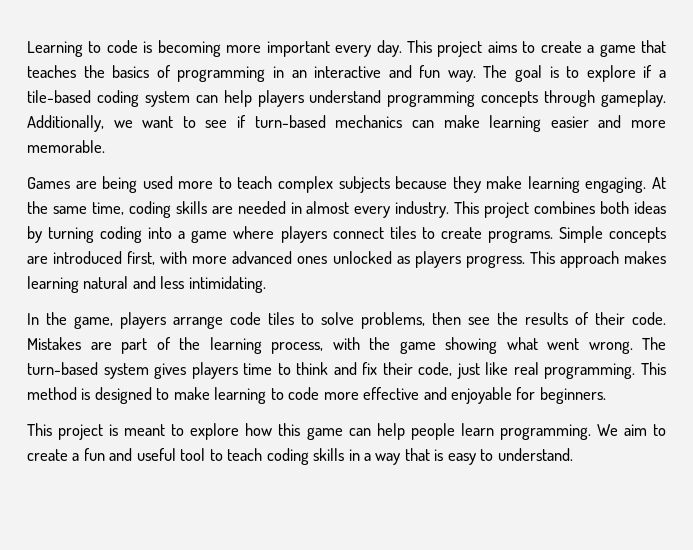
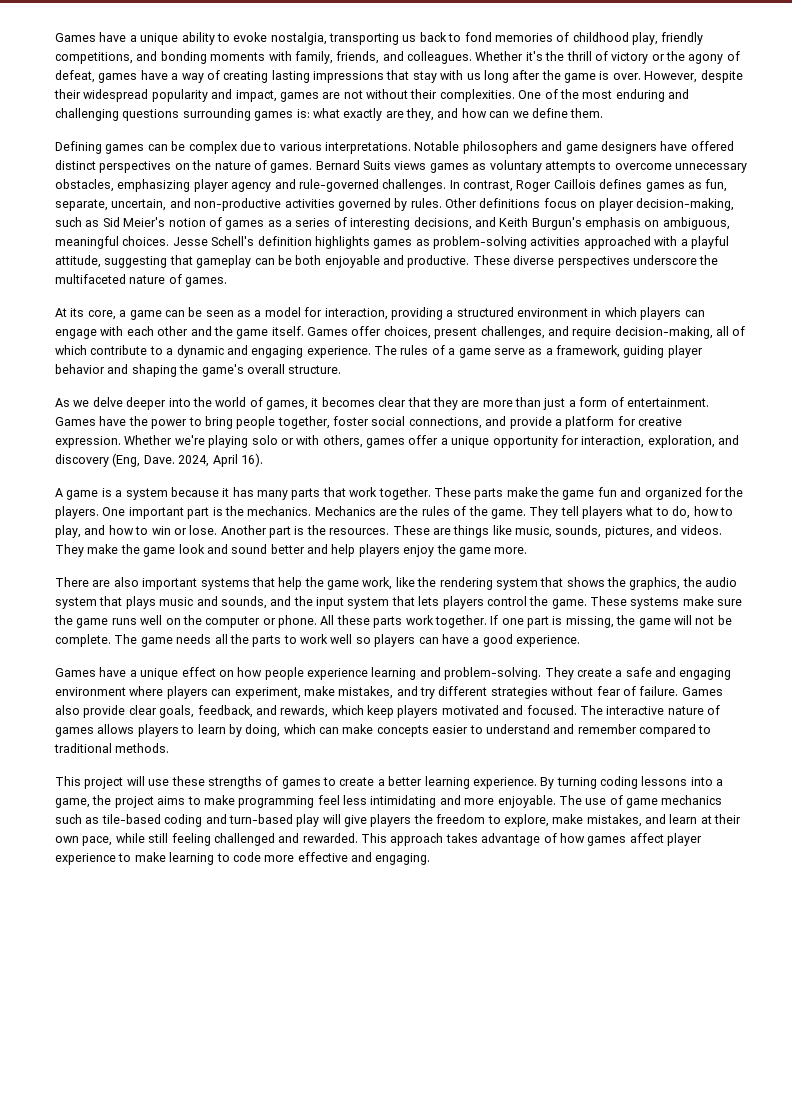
[27,40,666,57] [27,65,667,82] [27,90,666,107] [27,115,667,132] [27,140,105,153] [27,176,666,193] [27,201,667,218] [27,226,666,243] [27,251,667,268] [27,276,266,293] [27,312,666,329] [27,337,666,354] [27,362,667,379] [27,387,152,404] Learning to code is becoming more important every day. This project aims to create a game that teaches the basics of programming in an interactive and fun way. The goal is to explore if a tile-based coding system can help players understand programming concepts through gameplay. Additionally, we want to see if turn-based mechanics can make learning easier and more memorable. // Games are being used more to teach complex subjects because they make learning engaging. At the same time, coding skills are needed in almost every industry. This project combines both ideas by turning coding into a game where players connect tiles to create programs. Simple concepts are introduced first, with more advanced ones unlocked as players progress. This approach makes learning natural and less intimidating. // In the game, players arrange code tiles to solve problems, then see the results of their code. Mistakes are part of the learning process, with the game showing what went wrong. The turn-based system gives players time to think and fix their code, just like real programming. This method is designed -> [55,32,704,45] [55,51,740,64] [55,70,743,83] [54,89,689,102] [55,108,604,121] [55,141,734,154] [55,160,747,173] [55,179,728,192] [55,198,734,211] [55,217,730,230] [55,236,729,249] [55,255,719,268] [55,274,228,287] [55,307,705,320] [55,326,746,339] [55,345,703,358] [55,364,342,377] [55,397,709,410] [55,416,682,429] [55,435,739,448] [55,453,263,467] [55,487,744,500] [55,506,733,519] [55,525,722,538] [55,544,528,557] [55,577,738,590] [55,596,743,609] [54,615,732,628] [55,634,580,647] [55,667,732,680] [55,686,723,699] [55,705,720,718] [55,724,712,737] [54,743,170,753] [55,776,724,789] [55,795,723,808] [55,814,742,827] [55,833,702,846] [55,853,116,865] Games have a unique ability to evoke nostalgia, transporting us back to fond memories of childhood play, friendly competitions, and bonding moments with family, friends, and colleagues. Whether it's the thrill of victory or the agony of defeat, games have a way of creating lasting impressions that stay with us long after the game is over. However, despite their widespread popularity and impact, games are not without their complexities. One of the most enduring and challenging questions surrounding games is: what exactly are they, and how can we define them. // Defining games can be complex due to various interpretations. Notable philosophers and game designers have offered distinct perspectives on the nature of games. Bernard Suits views games as voluntary attempts to overcome unnecessary obstacles, emphasizing player agency and rule-governed challenges. In contrast, Roger Caillois defines games as fun, separate, uncertain, and non-productive activities governed by rules. Other definitions focus on player decision-making, such as Sid Meier's notion of games as a series of interesting decisions, and Keith Burgun's emphasis on ambiguous, meaningful choices. Jesse Schell's definition highlights games as problem-solving activities approached with a playful attitude, suggesting that gameplay can be both enjoyable and productive. These diverse perspectives underscore the multifaceted nature of games. // At its core, a game can be seen as a model for interaction, providing a structured environment in which players can engage with each other and the game itself. Games offer choices, present challenges, and require decision-making, all of which contribute to a dynamic and engaging experience. The rules of a game serve as a framework, guiding player behavior and shaping the game's overall structure. // As we delve deeper into the world of games, it becomes clear that they are more than just a form of entertainment. Games have the power to bring people together, foster social connections, and provide a platform for creative expression. Whether we're playing solo or with others, games offer a unique opportunity for interaction, exploration, and discovery (Eng, Dave. 2024, April 16). // A game is a system because it has many parts that work together. These parts make the game fun and organized for the players. One important part is the mechanics. Mechanics are the rules of the game. They tell players what to do, how to play, and how to win or lose. Another part is the resources. These are things like music, sounds, pictures, and videos. They make the game look and sound better and help players enjoy the game more. // There are also important systems that help the game work, like the rendering system that shows the graphics, the audio system that plays music and sounds, and the input system that lets players control the game. These systems make sure the game runs well on the computer or phone. All these parts work together. If one part is missing, the game will not be complete. The game needs all the parts to work well so players can have a good experience. // Games have a unique effect on how people experience learning and problem-solving. They create a safe and engaging environment where players can experiment, make mistakes, and try different strategies without fear of failure. Games also provide clear goals, feedback, and rewards, which keep players motivated and focused. The interactive nature of games allows players to learn by doing, which can make concepts easier to understand and remember compared to traditional methods. // This project will use these strengths of games to create a better learning experience. By turning coding lessons into a game, the project aims to make programming feel less intimidating and more enjoyable. The use of game mechanics such as tile-based coding and turn-based play will give players the freedom to explore, make mistakes, and learn at their own pace, while still feeling challenged and rewarded. This approach takes advantage of how games affect player experience
[451,387,606,404] [27,423,666,440] [27,448,573,465] enjoyable for beginners. // This project is meant to explore how this game can help people learn programming. We aim to create a fun and useful tool to teach coding skills in a way that is easy to understand. -> [375,853,431,865] engaging.

